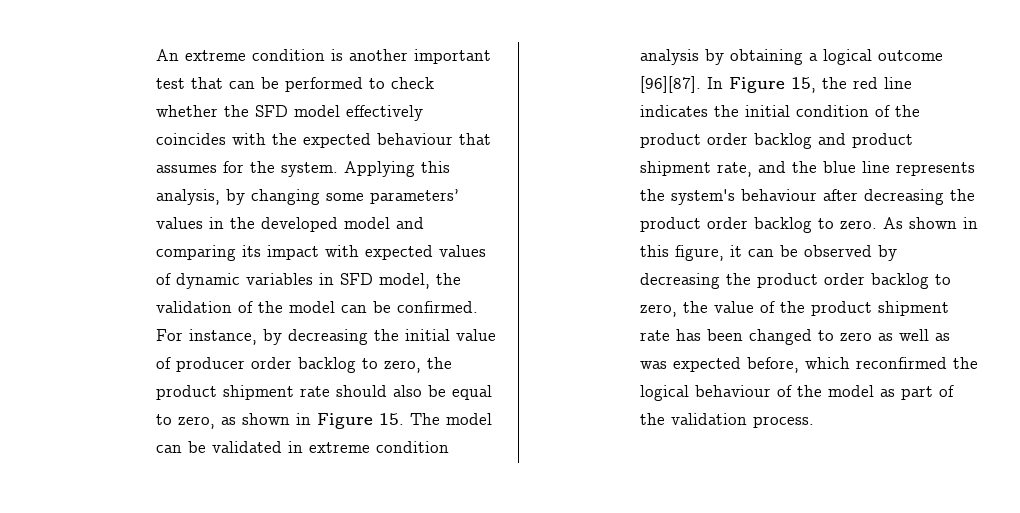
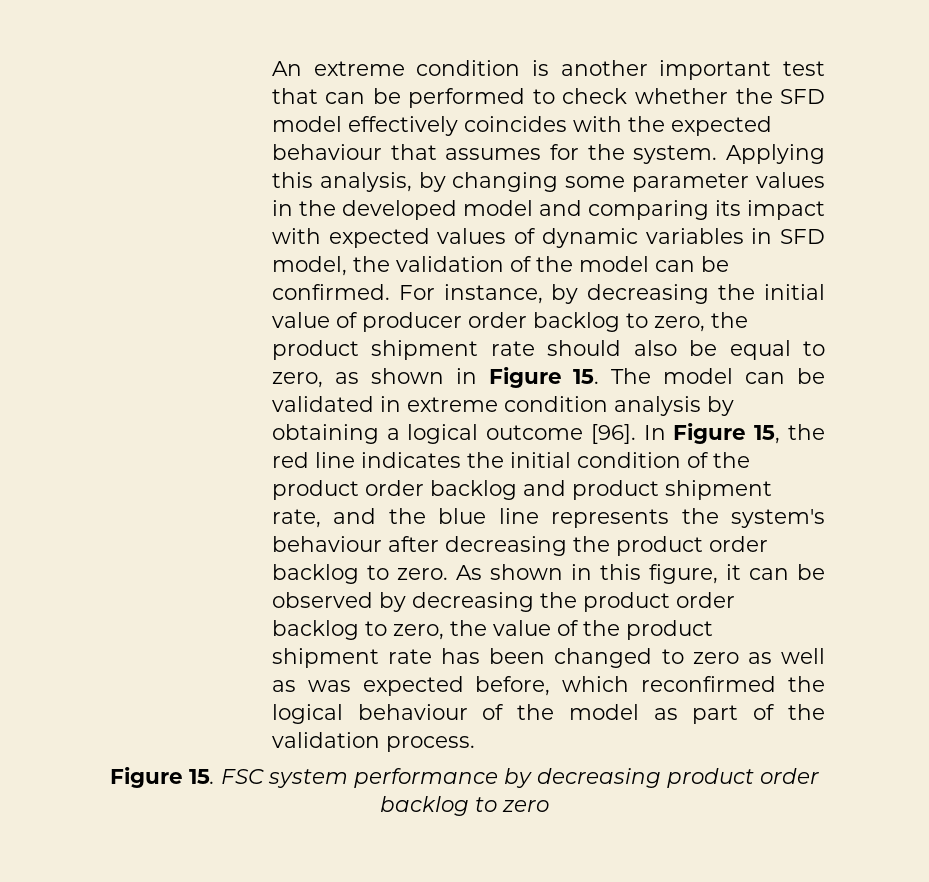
[370,189,460,204] parameters’ -> [632,173,750,192] parameter
[640,76,702,93] [96][87]. -> [590,424,636,444] [96].
(815, 422) none -> [110,767,819,788] [380,796,549,816] // Figure 15. FSC system performance by decreasing product order backlog to zero

